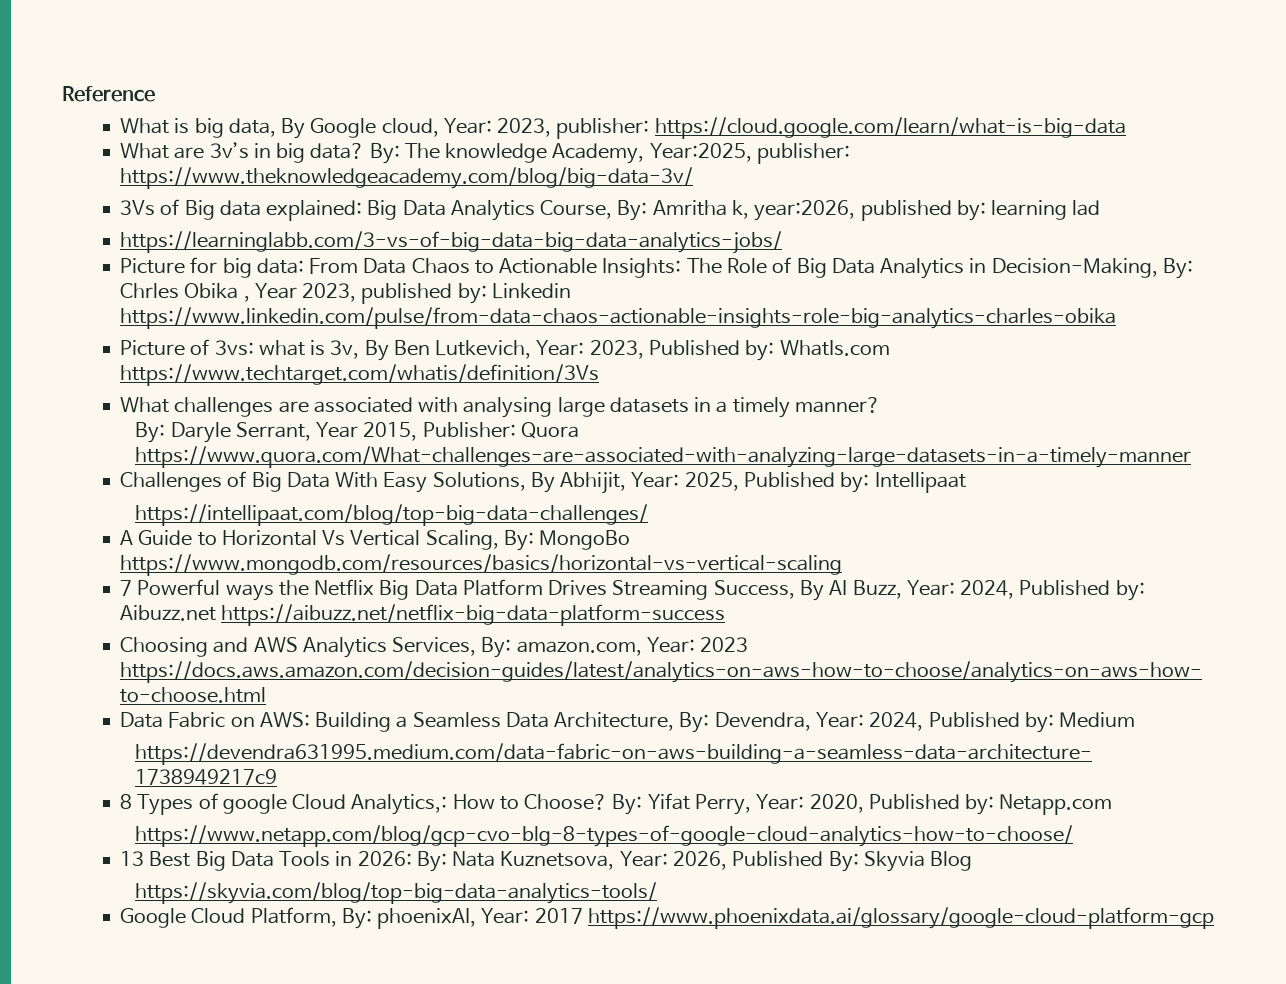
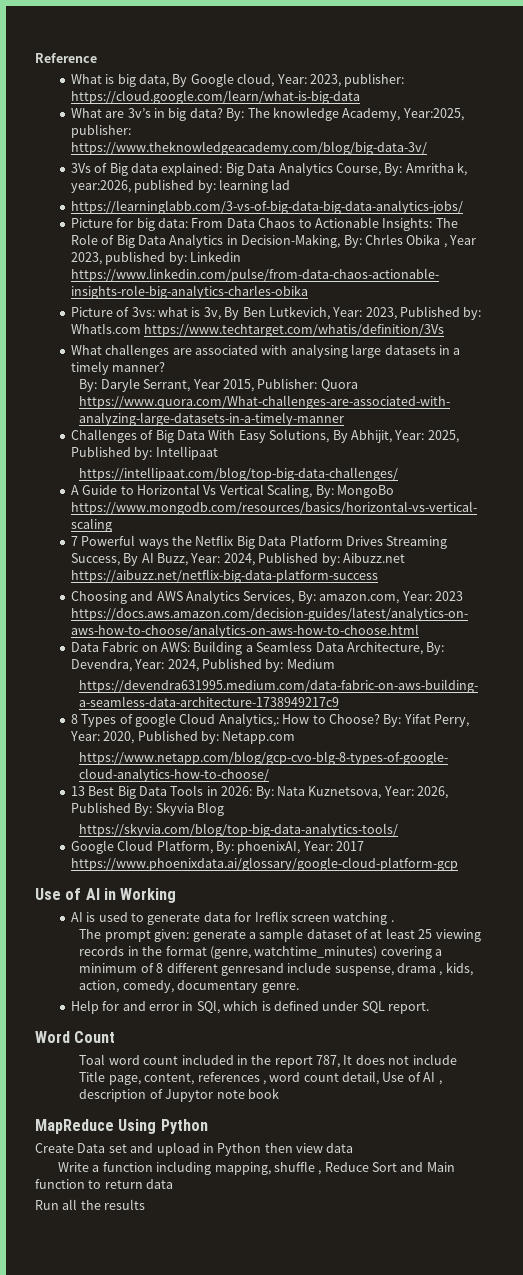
(1214, 918) none -> [35,888,177,903] [70,911,394,925] [79,928,481,942] [79,946,442,959] [79,962,473,976] [79,980,299,993] [70,1000,430,1014] [35,1031,116,1043] [79,1054,457,1068] [79,1071,442,1085] [79,1088,279,1102] [35,1119,208,1134] [35,1142,354,1156] [58,1161,455,1175] [35,1179,174,1189] [35,1199,146,1210] // Use of AI in Working // AI is used to generate data for Ireflix screen watching . // The prompt given: generate a sample dataset of at least 25 viewing records in the format (genre, watchtime_minutes) covering a minimum of 8 different genresand include suspense, drama , kids, action, comedy, documentary genre. // Help for and error in SQl, which is defined under SQL report. // Word Count // Toal word count included in the report 787, It does not include Title page, content, references , word count detail, Use of AI , description of Jupytor note book // MapReduce Using Python // Create Data set and upload in Python then view data // Write a function including mapping, shuffle , Reduce Sort and Main function to return data // Run all the results

